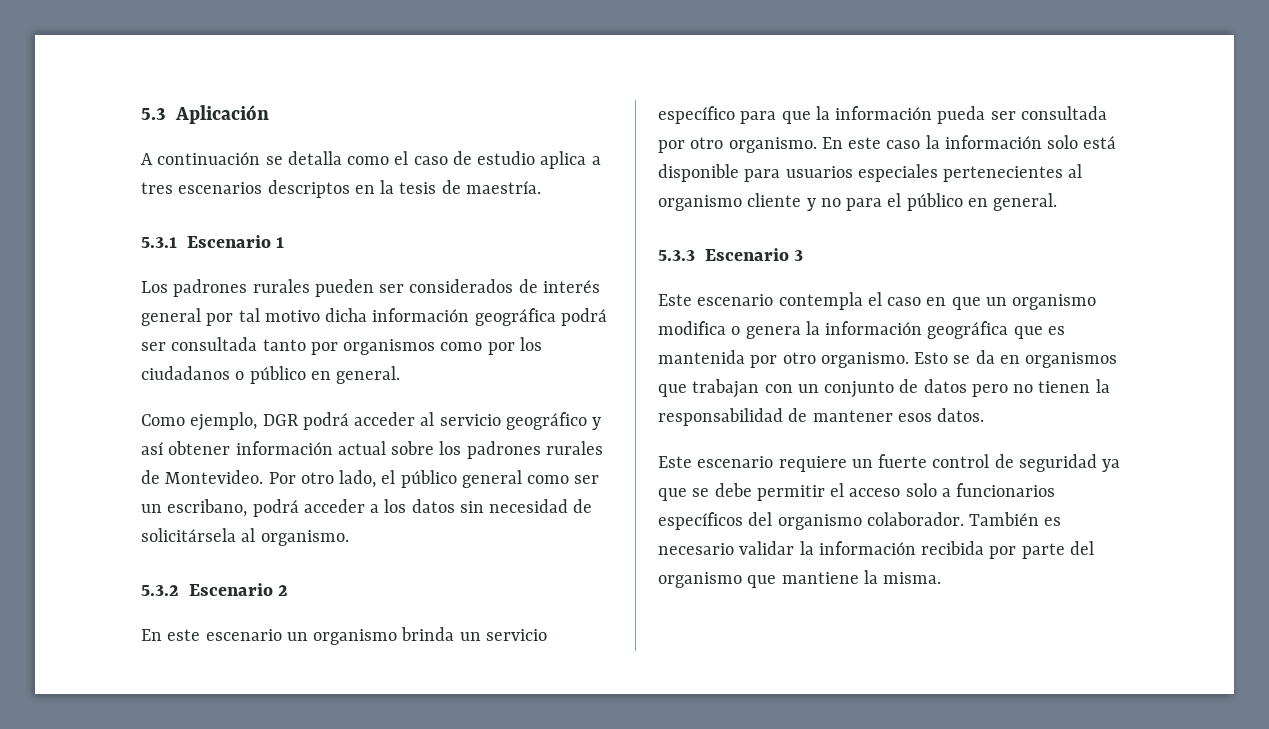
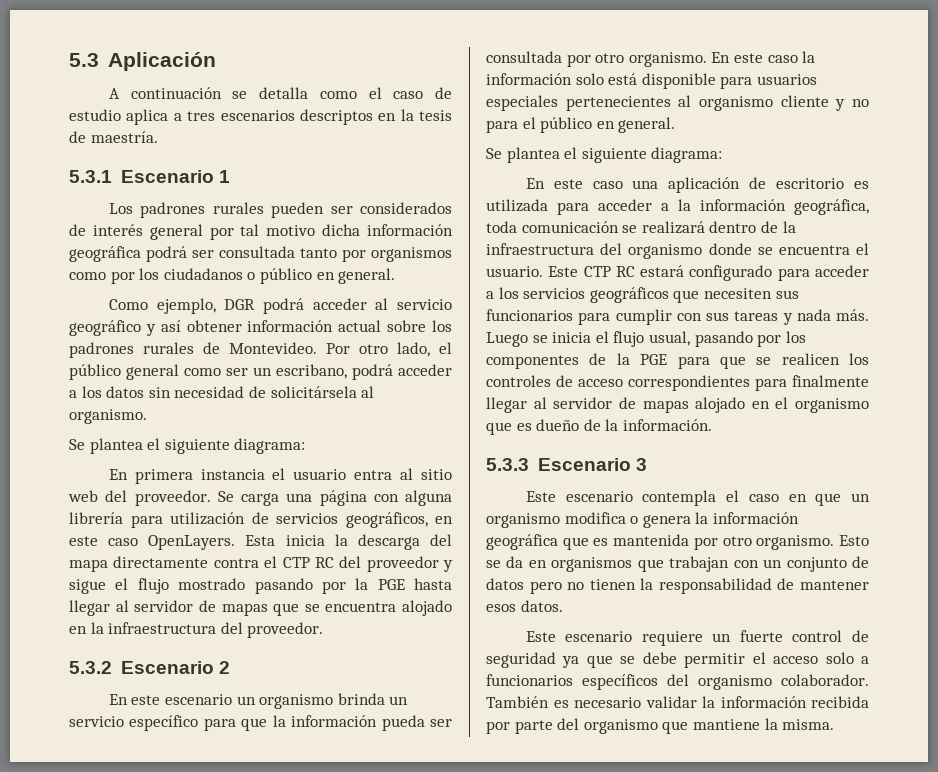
(349, 538) none -> [69,438,306,454] [108,468,452,484] [68,490,452,506] [69,512,453,528] [69,534,453,550] [69,556,453,572] [69,578,452,594] [69,600,452,616] [69,622,324,638] // Se plantea el siguiente diagrama: // En primera instancia el usuario entra al sitio web del proveedor. Se carga una página con alguna librería para utilización de servicios geográficos, en este caso OpenLayers. Esta inicia la descarga del mapa directamente contra el CTP RC del proveedor y sigue el flujo mostrado pasando por la PGE hasta llegar al servidor de mapas que se encuentra alojado en la infraestructura del proveedor.
(1058, 202) none -> [486,147,723,163] [525,177,869,193] [486,199,869,215] [486,221,796,234] [486,243,869,259] [486,265,869,281] [486,287,799,303] [486,309,869,325] [486,331,806,347] [486,353,869,369] [486,375,869,391] [486,397,869,413] [486,419,712,435] // Se plantea el siguiente diagrama: // En este caso una aplicación de escritorio es utilizada para acceder a la información geográfica, toda comunicación se realizará dentro de la infraestructura del organismo donde se encuentra el usuario. Este CTP RC estará configurado para acceder a los servicios geográficos que necesiten sus funcionarios para cumplir con sus tareas y nada más. Luego se inicia el flujo usual, pasando por los componentes de la PGE para que se realicen los controles de acceso correspondientes para finalmente llegar al servidor de mapas alojado en el organismo que es dueño de la información.

